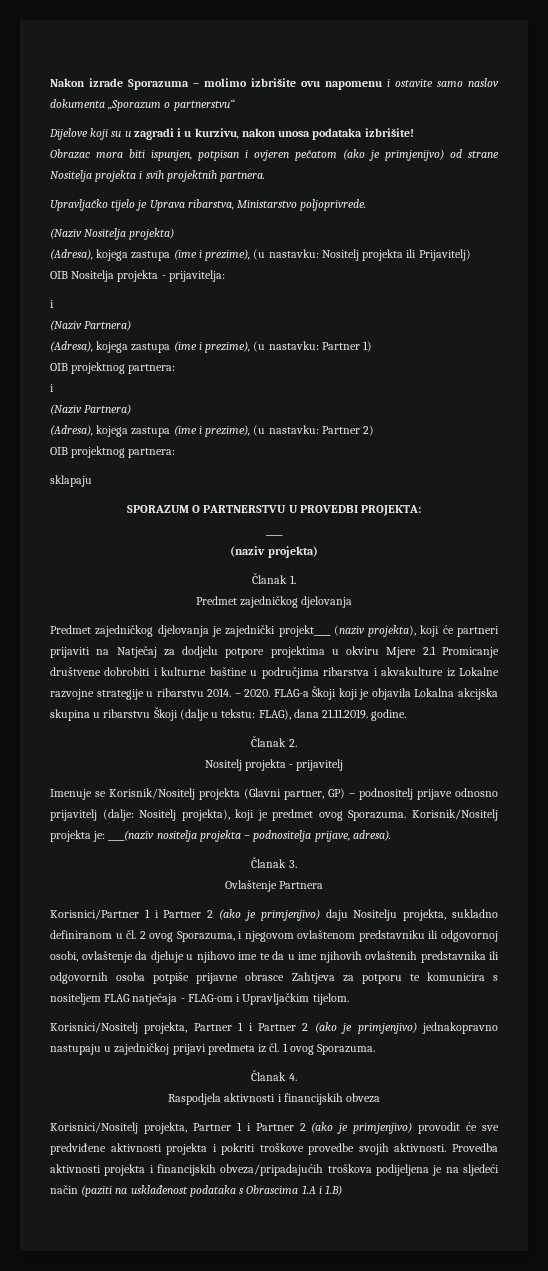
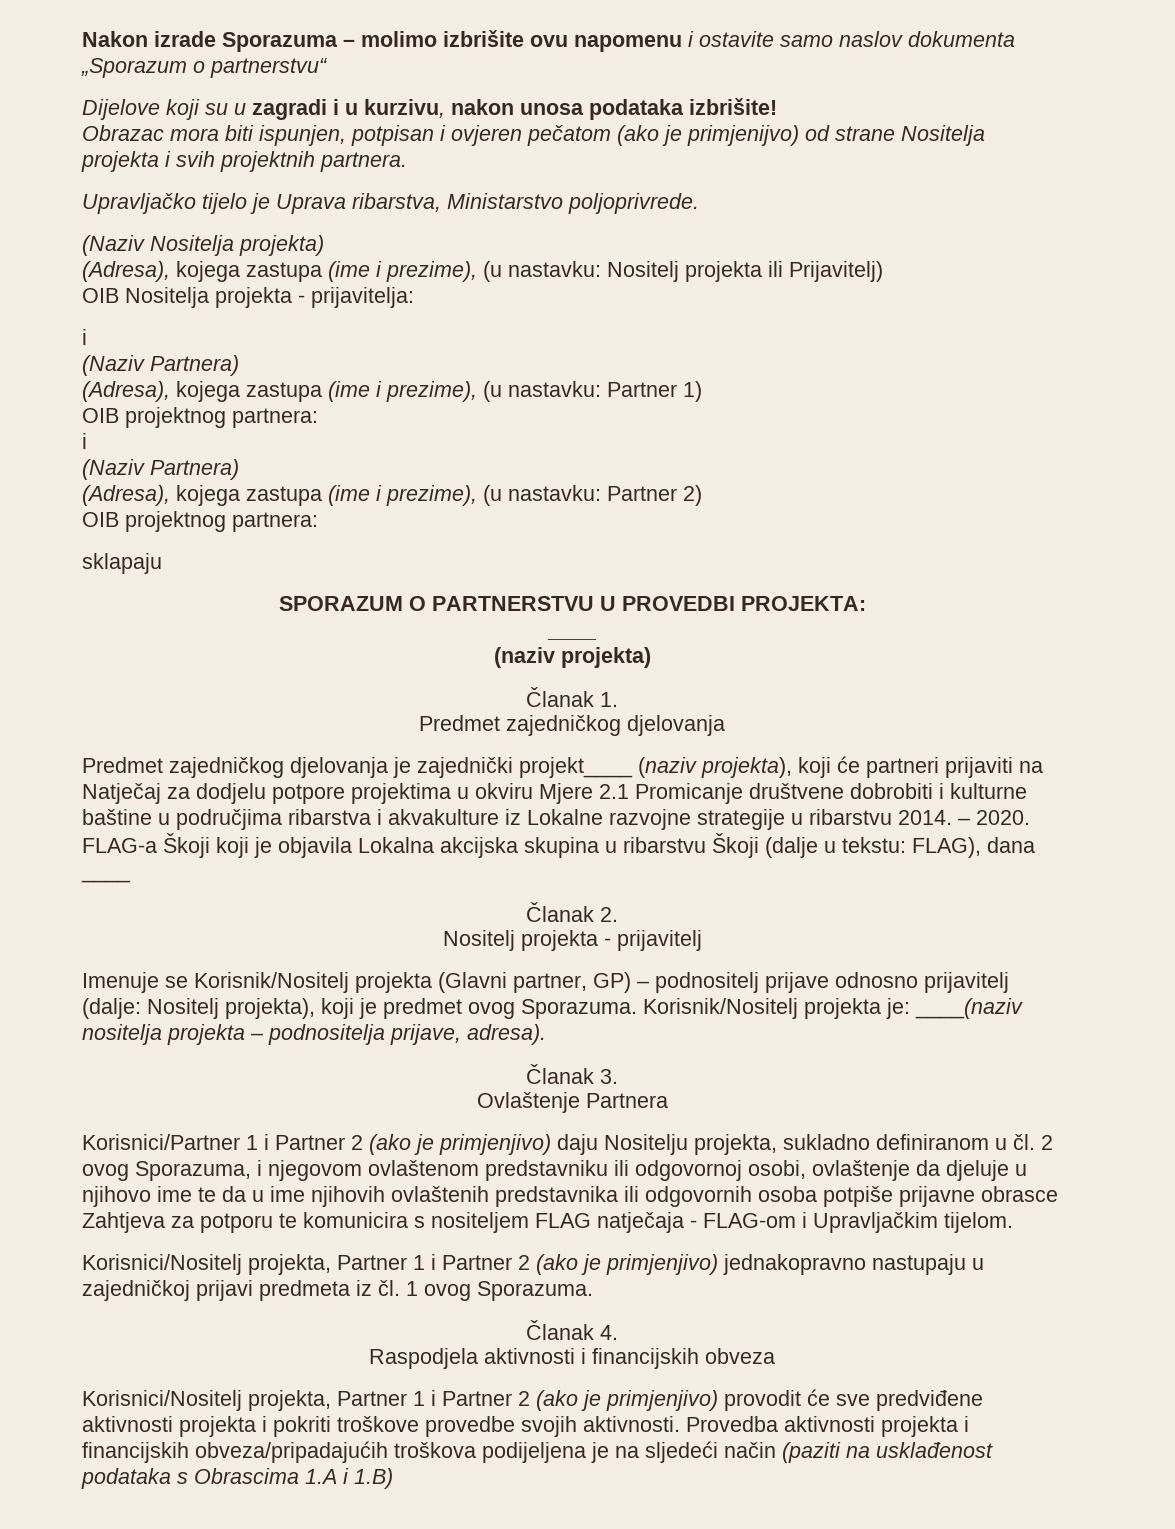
[322,709,407,721] 21.11.2019. godine. -> [81,878,131,883] ____

